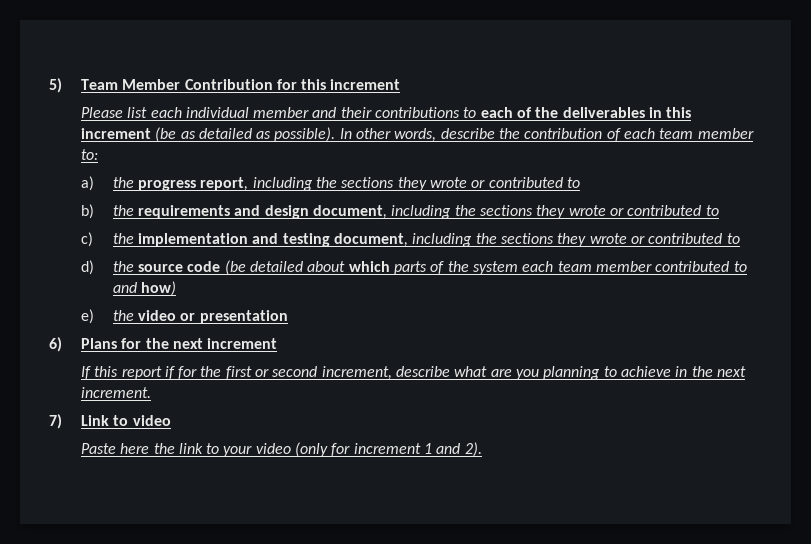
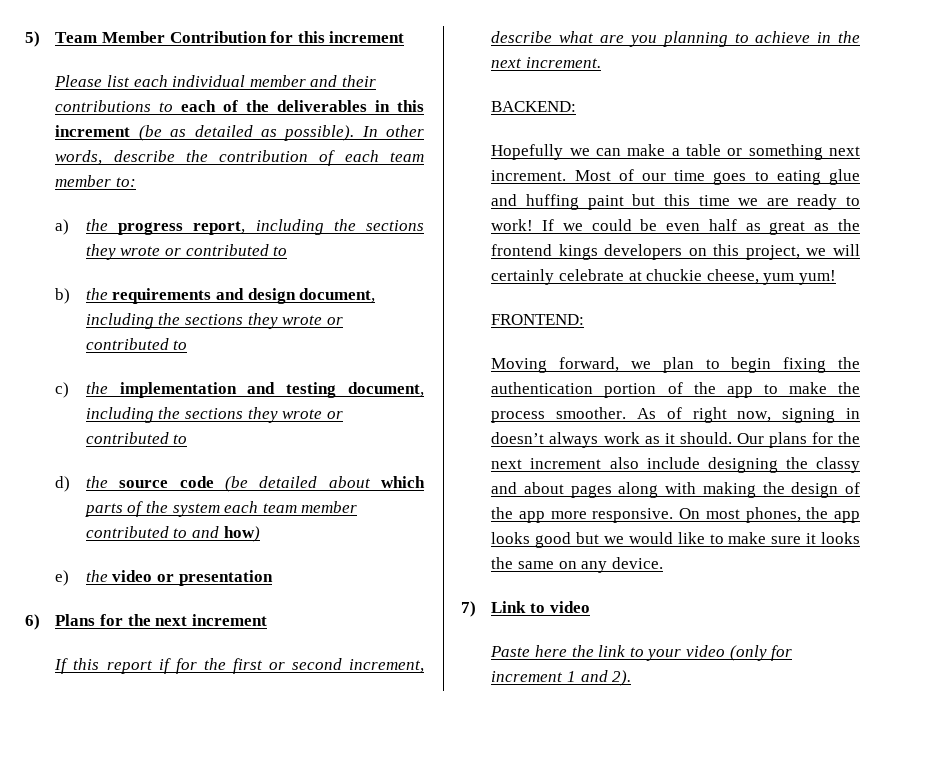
(151, 392) none -> [491,101,577,112] [491,144,860,160] [491,169,860,185] [491,194,861,210] [491,219,860,235] [491,244,860,260] [491,269,836,285] [491,314,585,325] [491,357,860,373] [491,382,860,398] [491,407,860,423] [491,432,861,448] [491,457,860,473] [491,482,860,498] [491,507,860,523] [491,532,860,548] [491,557,663,573] // BACKEND: // Hopefully we can make a table or something next increment. Most of our time goes to eating glue and huffing paint but this time we are ready to work! If we could be even half as great as the frontend kings developers on this project, we will certainly celebrate at chuckie cheese, yum yum! // FRONTEND: // Moving forward, we plan to begin fixing the authentication portion of the app to make the process smoother. As of right now, signing in doesn’t always work as it should. Our plans for the next increment also include designing the classy and about pages along with making the design of the app more responsive. On most phones, the app looks good but we would like to make sure it looks the same on any device.

